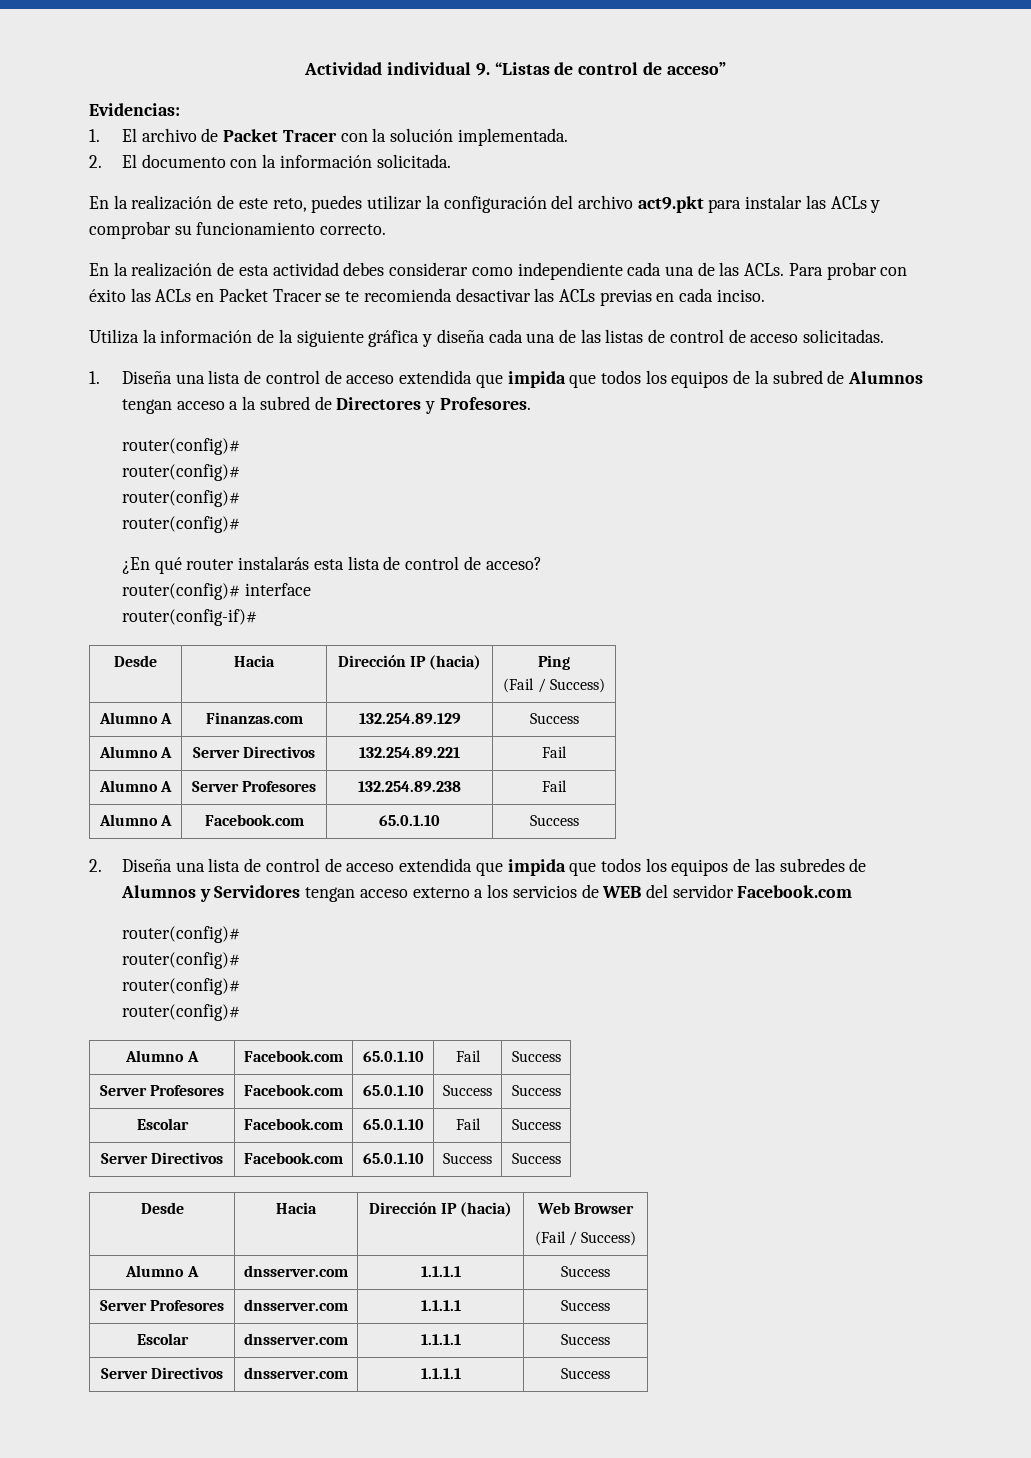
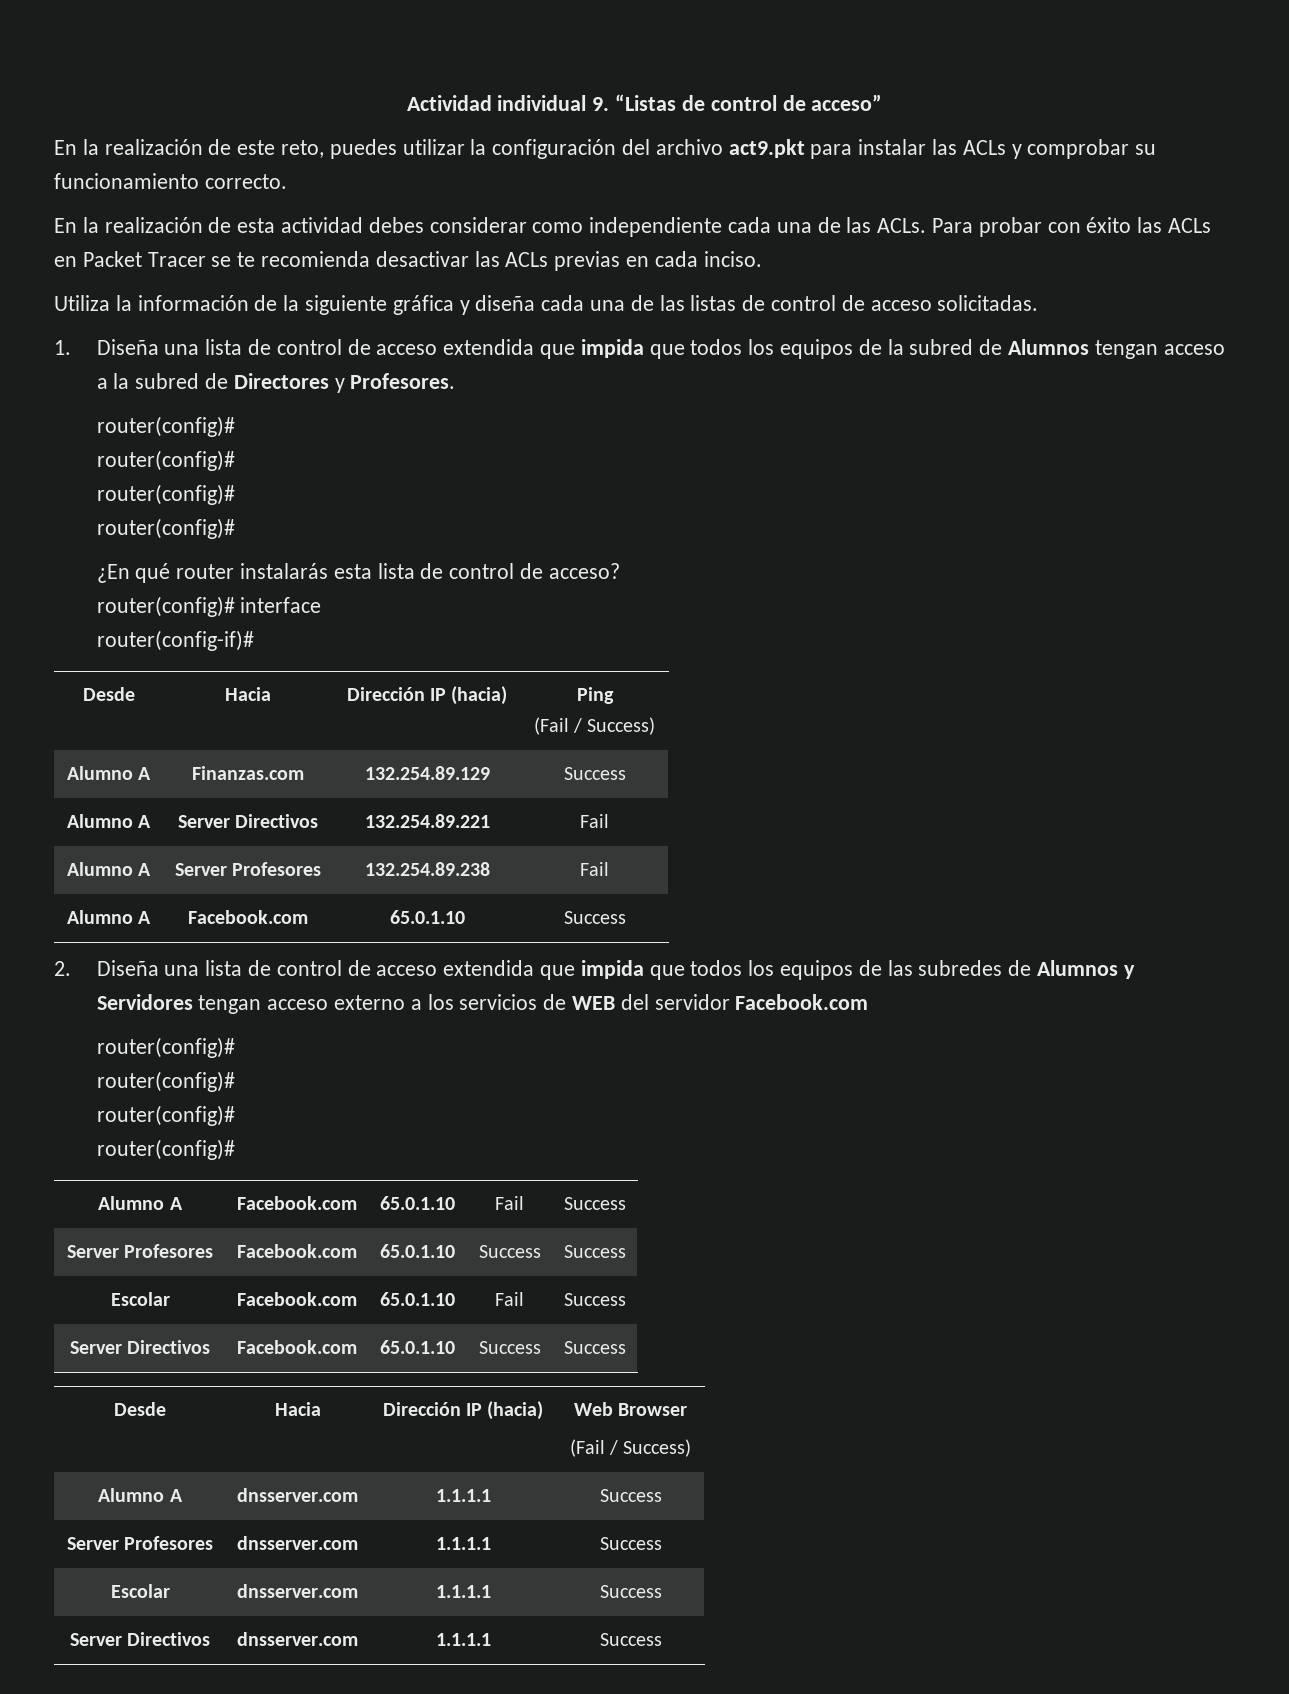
[89,103,180,116] [89,128,568,146] [89,154,451,168] // Evidencias: // 1. El archivo de Packet Tracer con la solución implementada. // 2. El documento con la información solicitada. -> (883, 102) none

